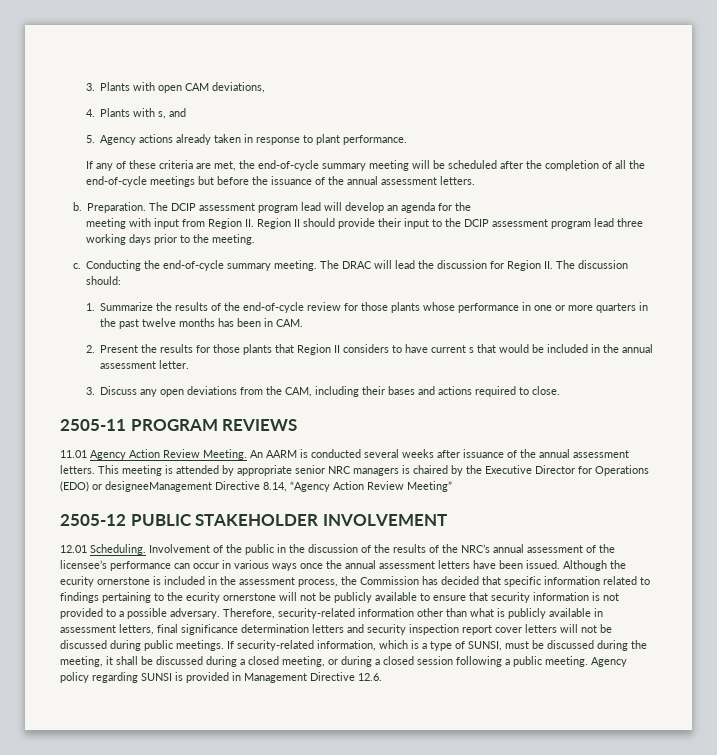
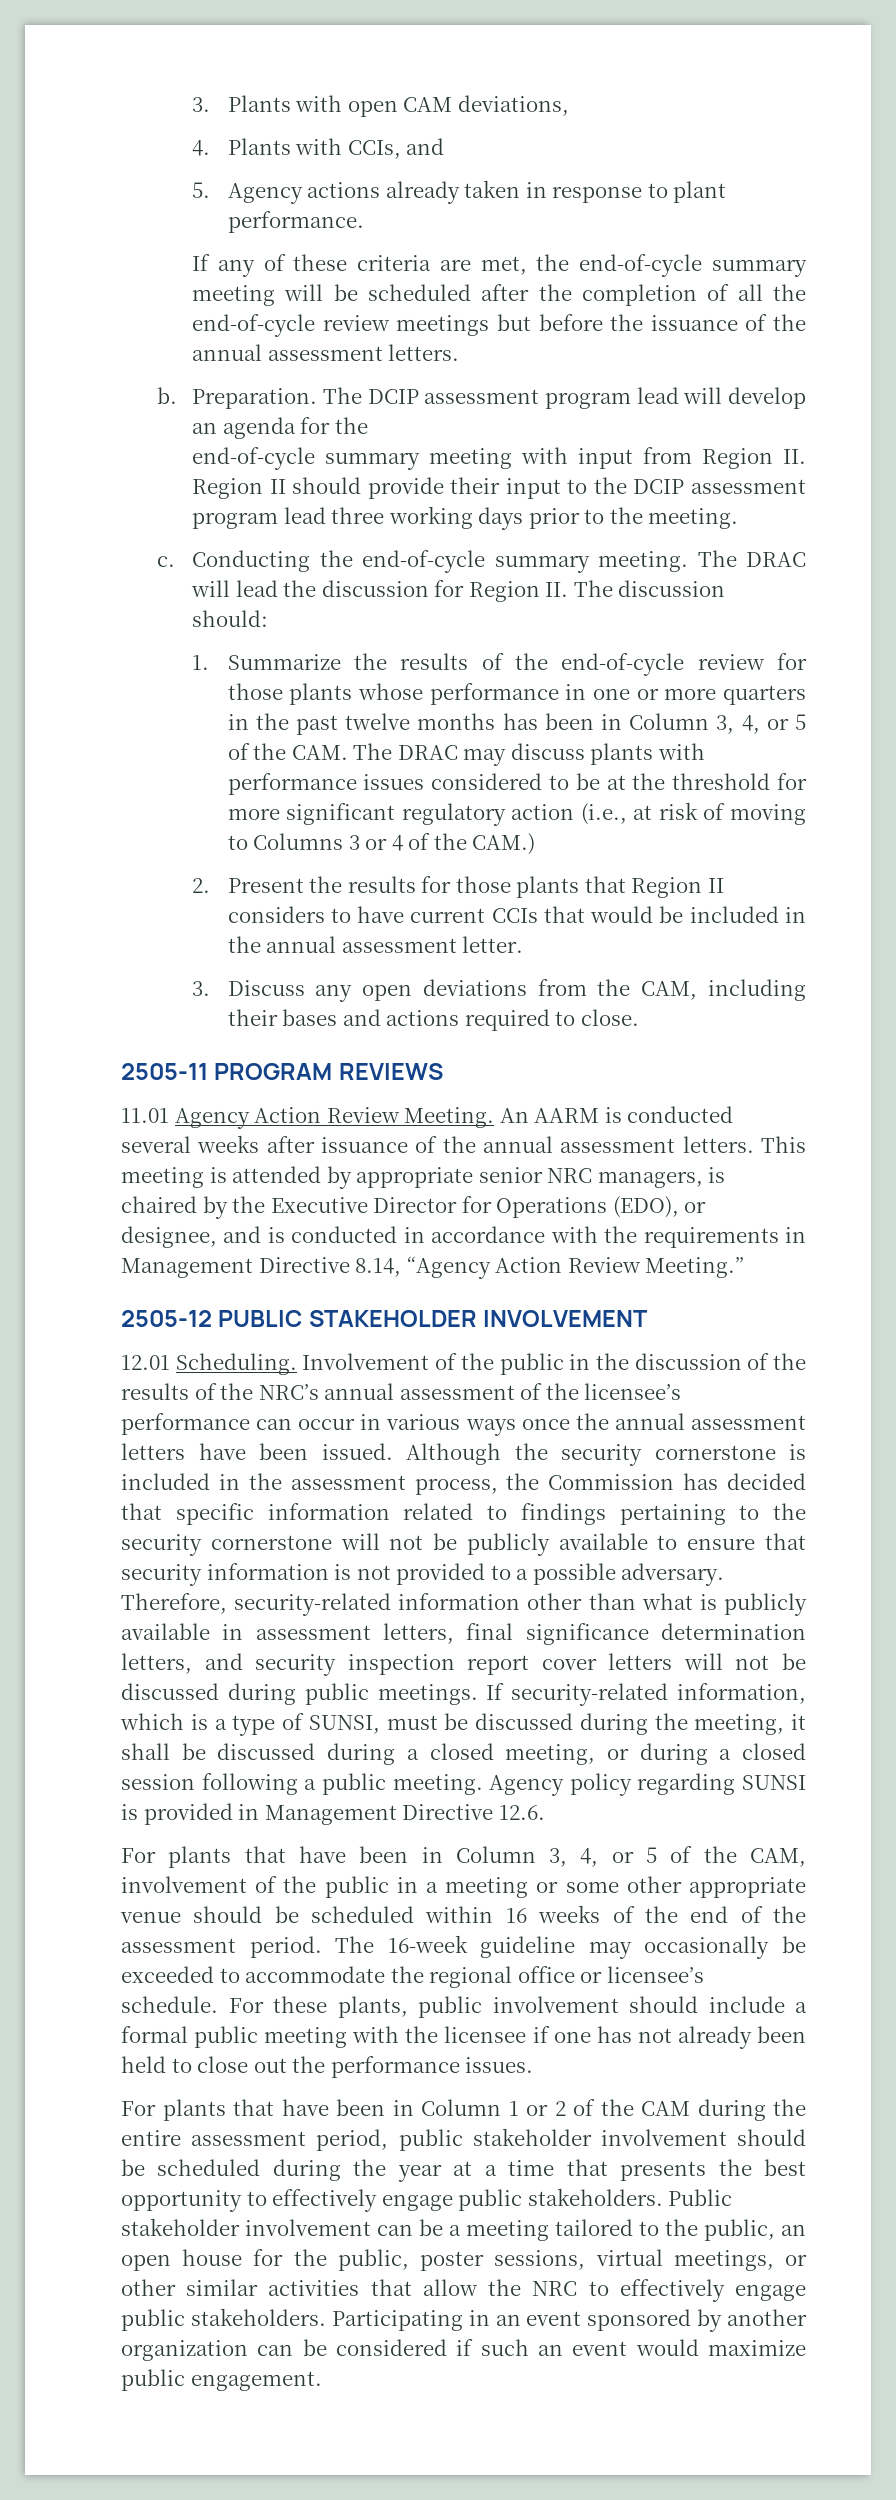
[158,111,167,119] s, -> [347,140,401,159] CCIs,
(147, 181) none -> [322,315,390,331] review
(472, 206) none -> [192,447,421,470] end-of-cycle summary
[276,319,304,327] CAM. -> [629,713,806,734] [227,743,705,766] [227,773,807,795] [227,802,807,826] [227,833,536,855] Column 3, 4, or 5 of the CAM. The DRAC may discuss plants with performance issues considered to be at the threshold for more significant regulatory action (i.e., at risk of moving to Columns 3 or 4 of the CAM.)
[469,347,475,353] s -> [491,908,538,923] CCIs
[353,468,399,476] managers -> [597,1171,703,1188] managers,
[60,481,212,492] (EDO) or designeeManagement -> [612,1196,707,1218] [121,1226,807,1248] [121,1258,253,1278] (EDO), or designee, and is conducted in accordance with the requirements in Management
[407,481,452,492] Meeting” -> [645,1257,745,1278] Meeting.”
[60,576,150,587] ecurity ornerstone -> [561,1444,776,1466] security cornerstone
[186,592,276,603] ecurity ornerstone -> [121,1534,332,1556] security cornerstone
[312,624,344,633] letters -> [121,1653,192,1674] letters,
(382, 677) none -> [121,1846,806,1868] [121,1876,806,1898] [120,1905,807,1923] [121,1935,806,1959] [121,1966,704,1988] [121,1996,807,2018] [121,2026,806,2049] [121,2056,534,2078] [121,2099,806,2121] [121,2128,806,2151] [121,2159,806,2182] [121,2188,733,2212] [121,2218,806,2241] [121,2249,807,2271] [121,2279,806,2302] [121,2308,807,2332] [121,2339,806,2361] [121,2369,322,2391] // For plants that have been in Column 3, 4, or 5 of the CAM, involvement of the public in a meeting or some other appropriate venue should be scheduled within 16 weeks of the end of the assessment period. The 16-week guideline may occasionally be exceeded to accommodate the regional office or licensee’s schedule. For these plants, public involvement should include a formal public meeting with the licensee if one has not already been held to close out the performance issues. // For plants that have been in Column 1 or 2 of the CAM during the entire assessment period, public stakeholder involvement should be scheduled during the year at a time that presents the best opportunity to effectively engage public stakeholders. Public stakeholder involvement can be a meeting tailored to the public, an open house for the public, poster sessions, virtual meetings, or other similar activities that allow the NRC to effectively engage public stakeholders. Participating in an event sponsored by another organization can be considered if such an event would maximize public engagement.

